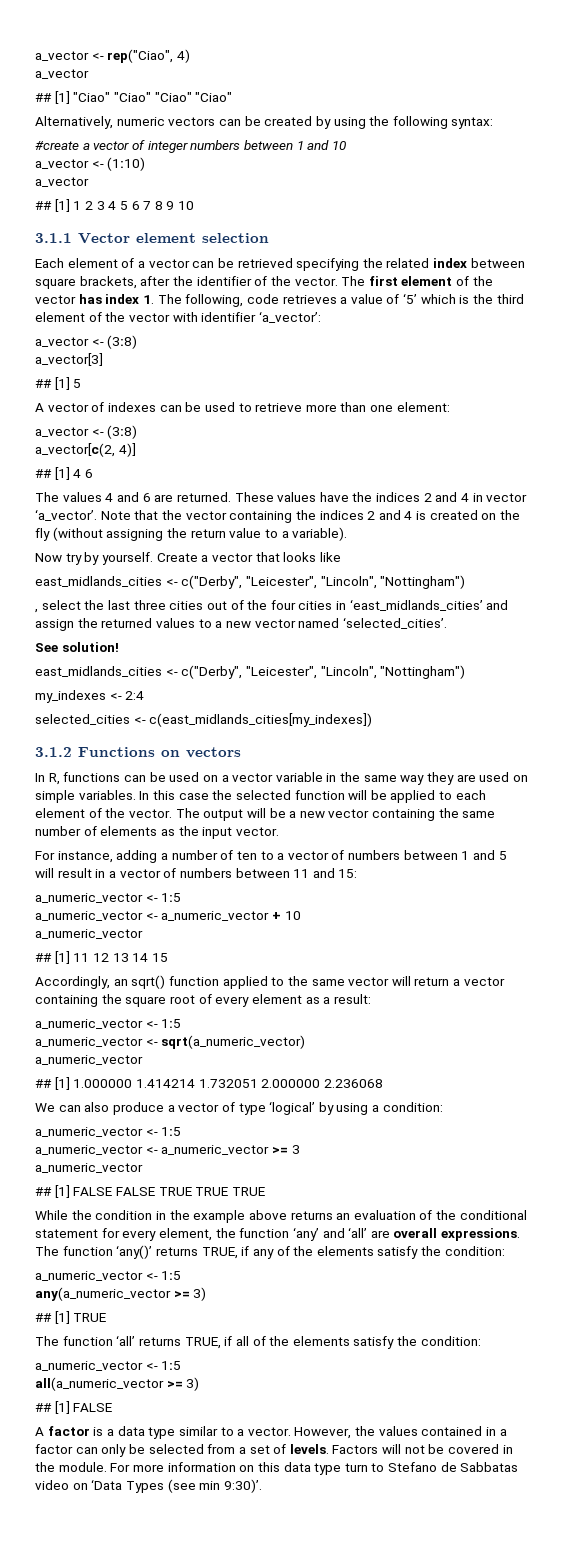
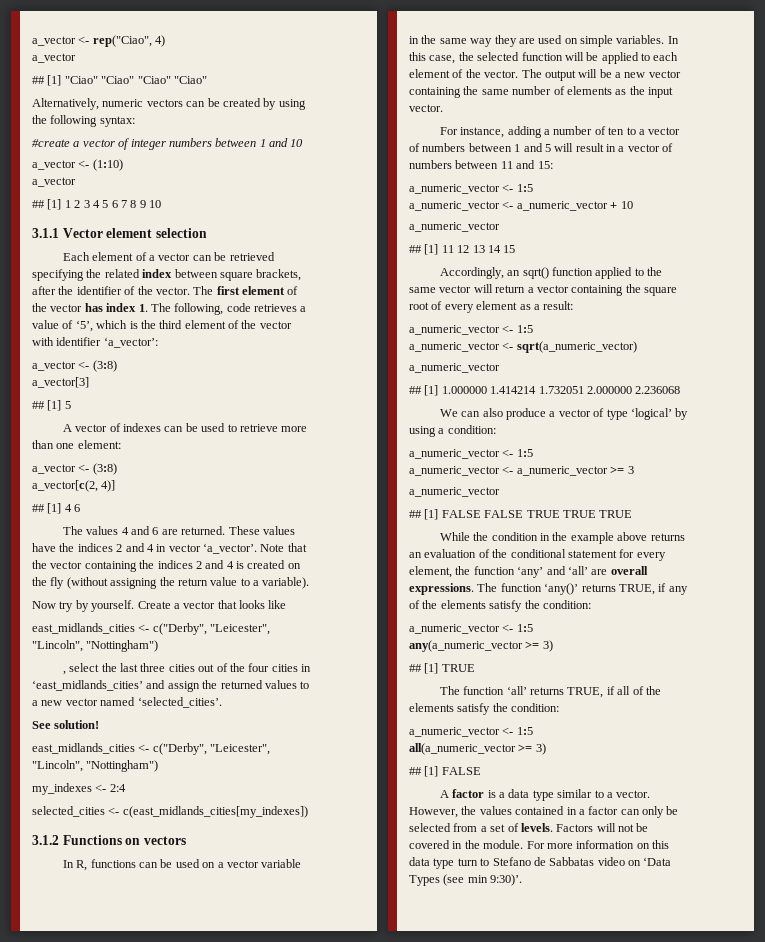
[403,293,418,304] ‘5’ -> [75,320,93,332] ‘5’,
[178,793,209,800] case -> [429,55,456,64] case,

